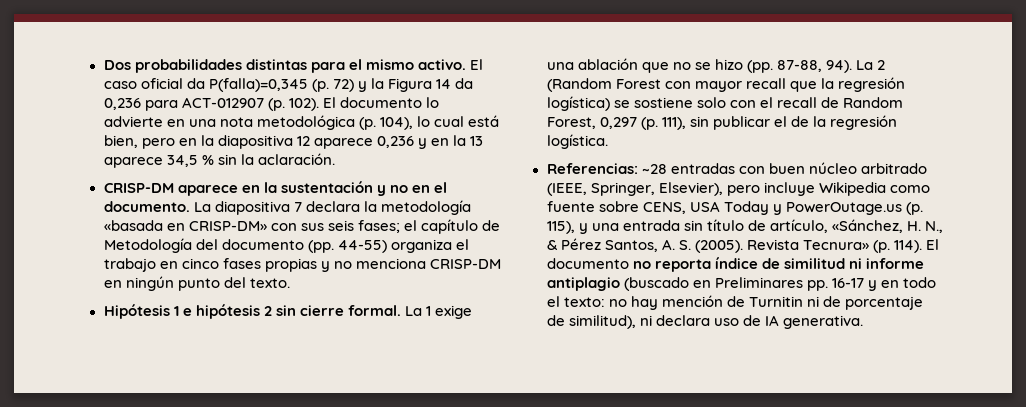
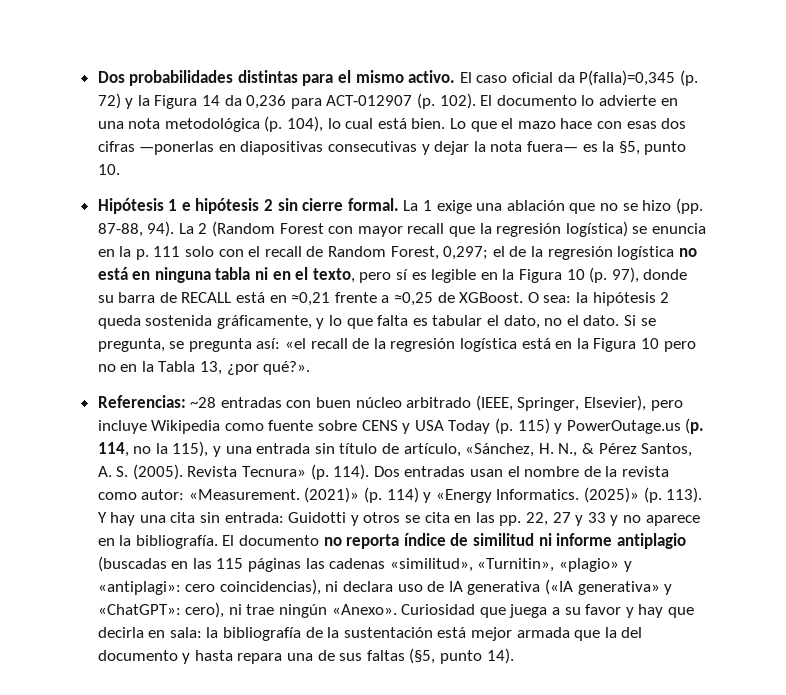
[103,135,484,149] [103,153,335,168] [103,181,447,196] [103,200,471,215] [103,219,500,234] [103,238,469,253] [103,258,501,272] [103,276,290,291] bien, pero en la diapositiva 12 aparece 0,236 y en la 13 aparece 34,5 % sin la aclaración. // CRISP-DM aparece en la sustentación y no en el documento. La diapositiva 7 declara la metodología «basada en CRISP-DM» con sus seis fases; el capítulo de Metodología del documento (pp. 44-55) organiza el trabajo en cinco fases propias y no menciona CRISP-DM en ningún punto del texto. -> [411,118,687,132] [97,141,687,155] [97,164,120,175] bien. Lo que el mazo hace con esas dos cifras —ponerlas en diapositivas consecutivas y dejar la nota fuera— es la §5, punto 10.
[633,97,693,108] sostiene -> [651,223,706,234] [97,246,181,260] enuncia en la p. 111
[599,115,897,130] [546,134,608,149] 0,297 (p. 111), sin publicar el de la regresión logística. -> [443,246,697,260] [97,267,688,283] [97,292,670,306] [97,315,656,329] [97,338,696,352] [97,361,311,375] 0,297; el de la regresión logística no está en ninguna tabla ni en el texto, pero sí es legible en la Figura 10 (p. 97), donde su barra de RECALL está en ≈0,21 frente a ≈0,25 de XGBoost. O sea: la hipótesis 2 queda sostenida gráficamente, y lo que falta es tabular el dato, no el dato. Si se pregunta, se pregunta así: «el recall de la regresión logística está en la Figura 10 pero no en la Tabla 13, ¿por qué?».
[642,201,923,215] CENS, USA Today y PowerOutage.us (p. -> [361,418,705,434] [97,442,168,457] CENS y USA Today (p. 115) y PowerOutage.us (p. 114, no la
(922, 246) none -> [373,466,669,477] [97,487,703,503] [97,512,700,526] [97,535,218,549] Dos entradas usan el nombre de la revista como autor: «Measurement. (2021)» (p. 114) y «Energy Informatics. (2025)» (p. 113). Y hay una cita sin entrada: Guidotti y otros se cita en las pp. 22, 27 y 33 y no aparece en la bibliografía.
[623,277,936,291] [546,295,923,310] [546,315,636,329] (buscado en Preliminares pp. 16-17 y en todo el texto: no hay mención de Turnitin ni de porcentaje de similitud), -> [97,556,632,572] [97,579,321,595] (buscadas en las 115 páginas las cadenas «similitud», «Turnitin», «plagio» y «antiplagi»: cero coincidencias),
[782,315,863,329] generativa. -> [467,579,673,595] [97,602,694,618] [97,627,643,641] [97,648,514,664] generativa («IA generativa» y «ChatGPT»: cero), ni trae ningún «Anexo». Curiosidad que juega a su favor y hay que decirla en sala: la bibliografía de la sustentación está mejor armada que la del documento y hasta repara una de sus faltas (§5, punto 14).

